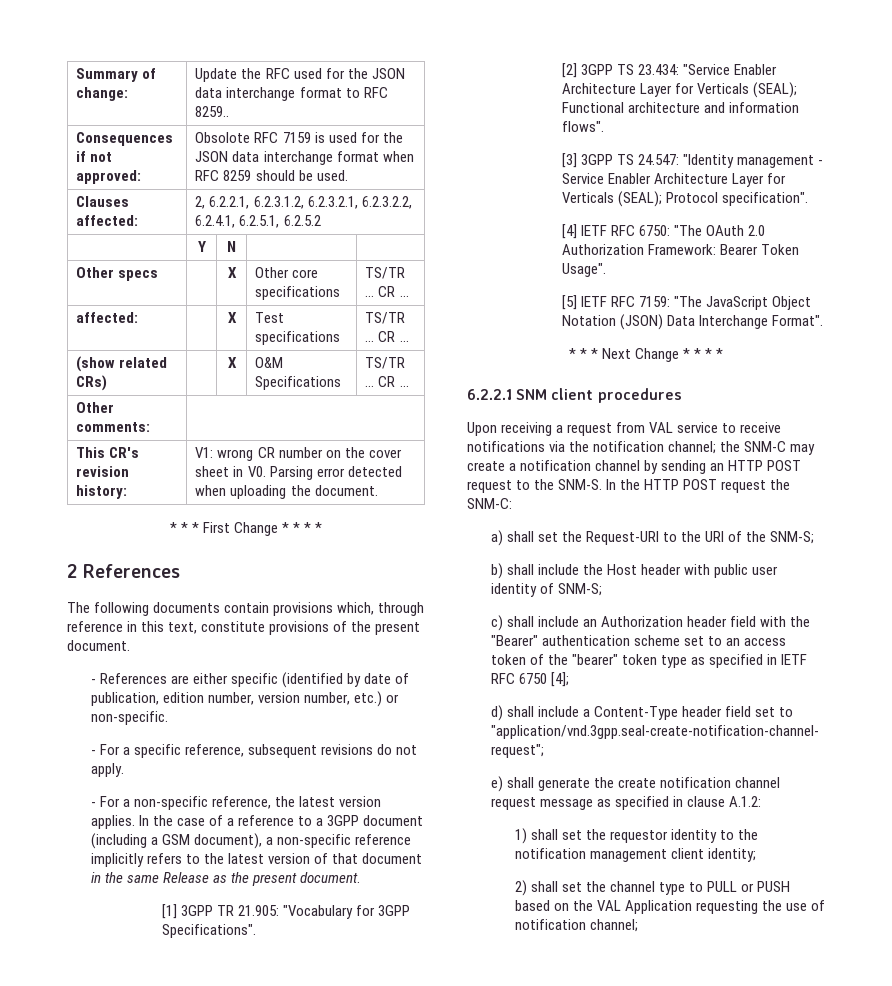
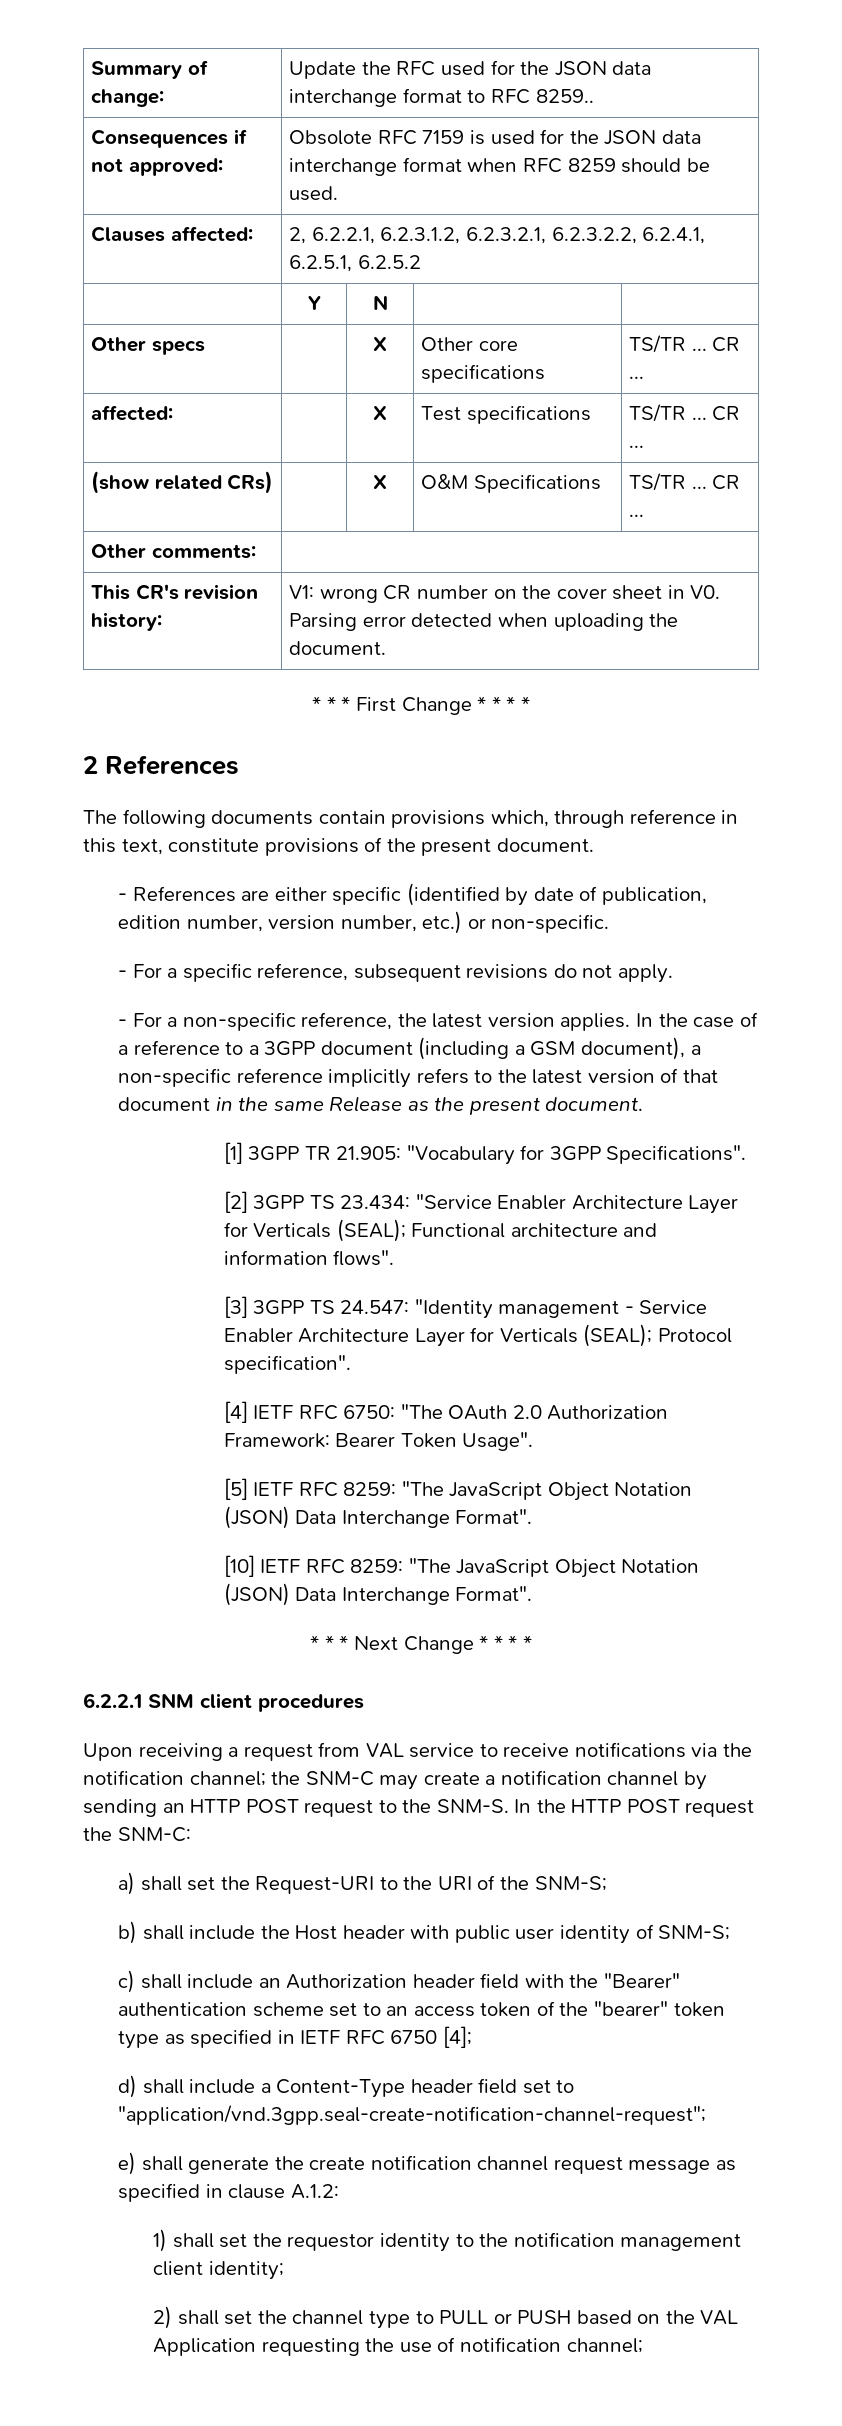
[639,296,671,307] 7159: -> [343,1481,693,1501] [223,1506,533,1529] [223,1555,404,1577] 8259: "The JavaScript Object Notation (JSON) Data Interchange Format". // [10] IETF RFC 8259:

